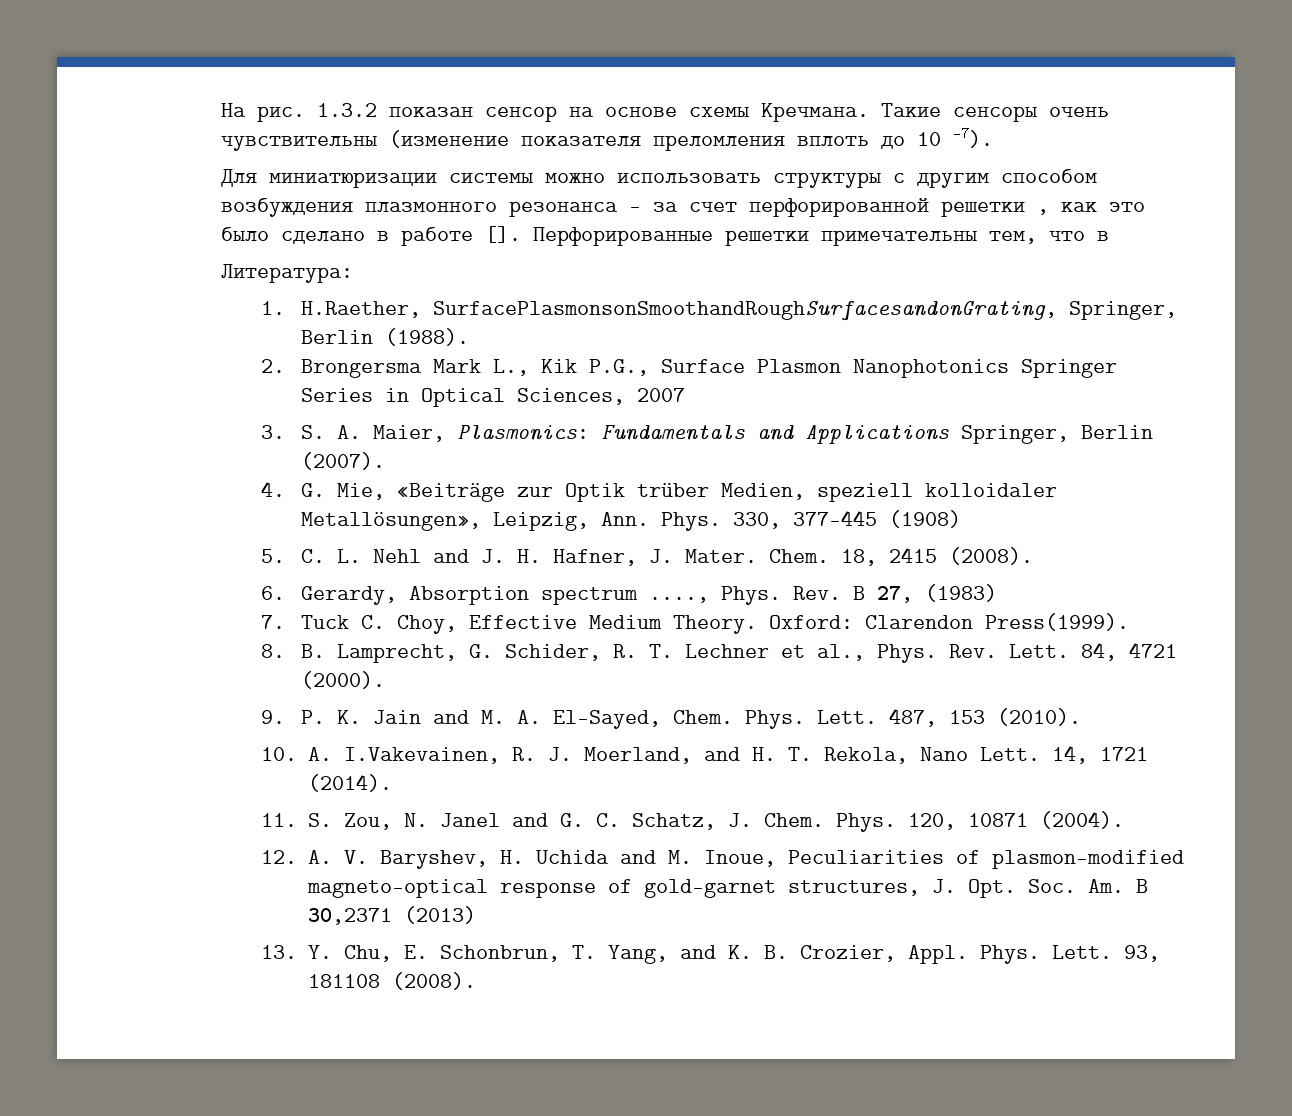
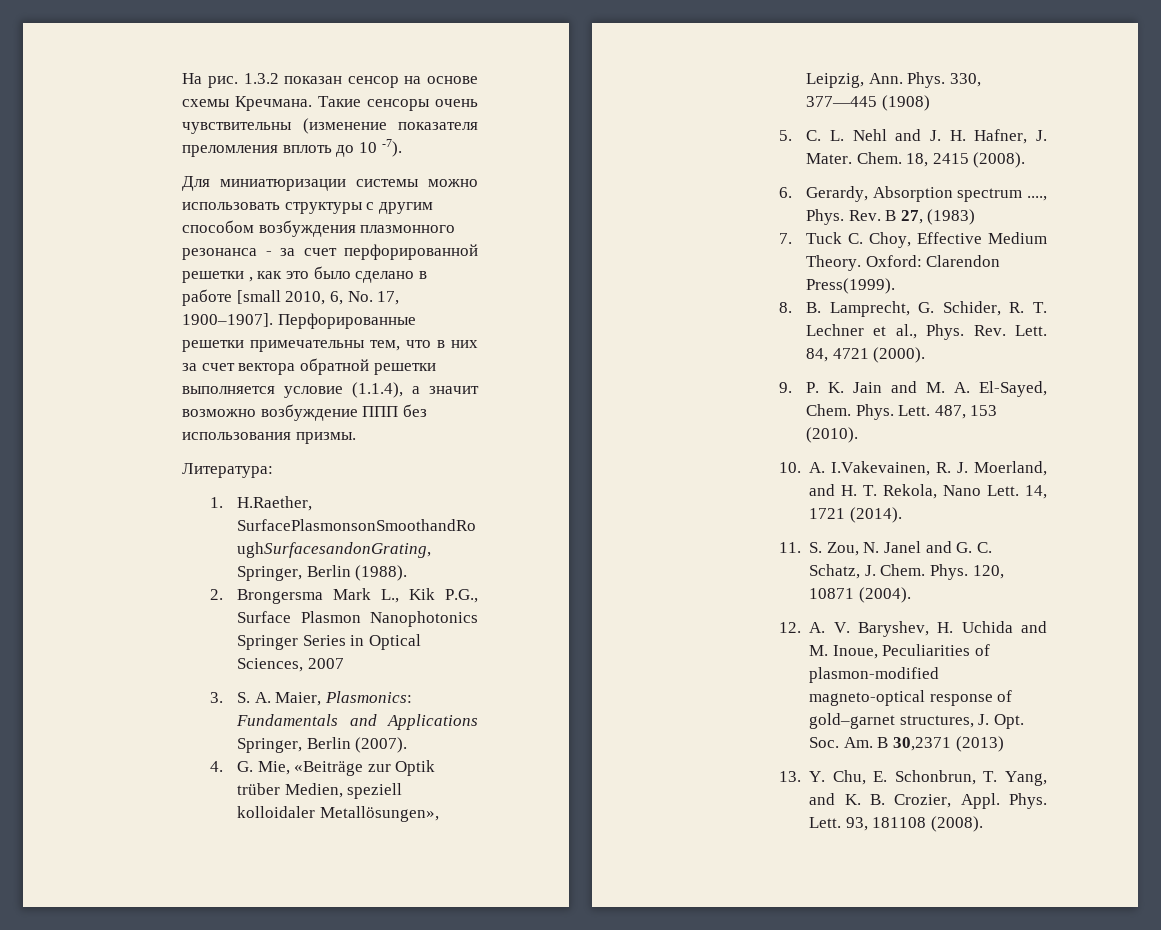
[484,226,521,243] []. -> [236,290,400,305] [182,313,274,327] [small 2010, 6, No. 17, 1900–1907].
(1109, 235) none -> [451,340,479,348] [182,358,436,375] [182,382,479,398] [182,404,428,421] [182,432,356,444] них за счет вектора обратной решетки выполняется условие (1.1.4), а значит возможно возбуждение ППП без использования призмы.

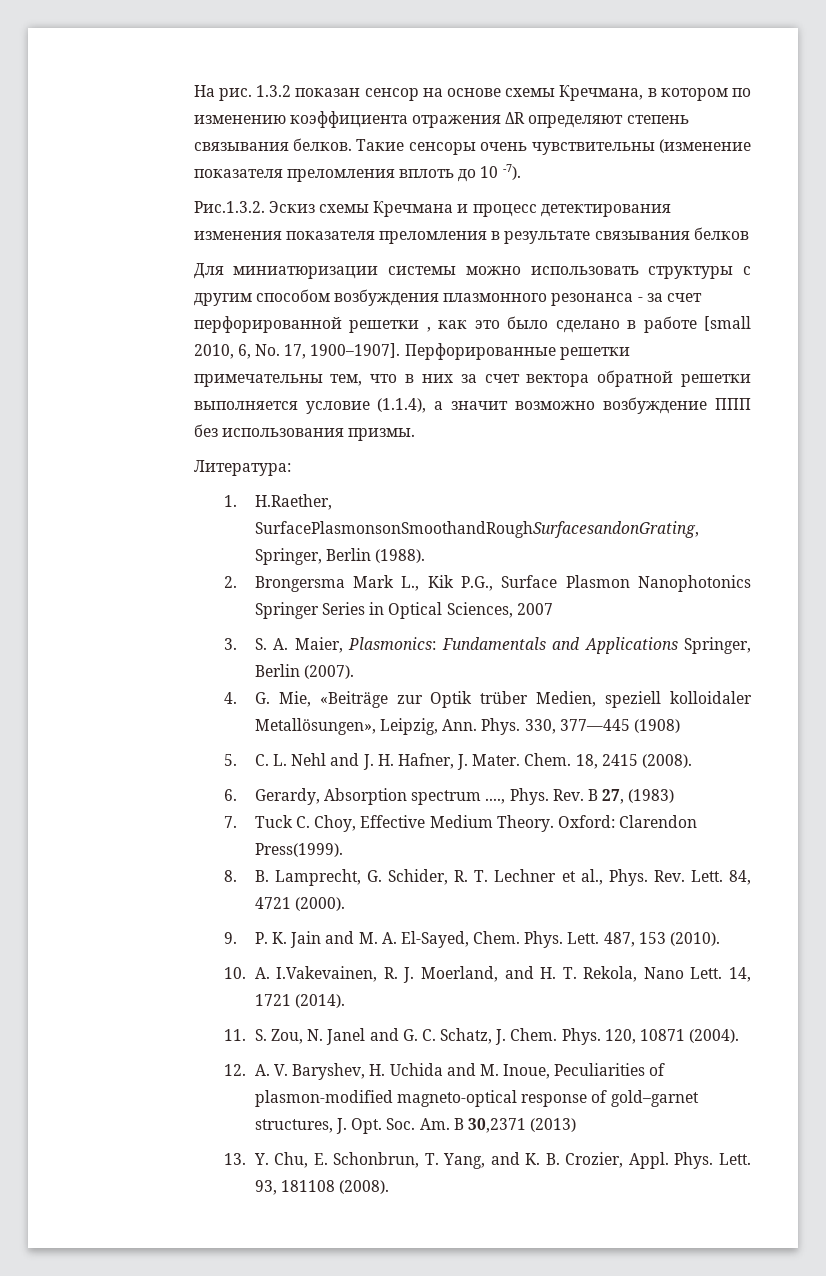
[235,96,313,111] Кречмана. -> [559,85,751,101] [193,111,689,128] [193,138,353,151] Кречмана, в котором по изменению коэффициента отражения ΔR определяют степень связывания белков.
(402, 148) none -> [193,201,671,217] [193,227,749,244] // Рис.1.3.2. Эскиз схемы Кречмана и процесс детектирования изменения показателя преломления в результате связывания белков

